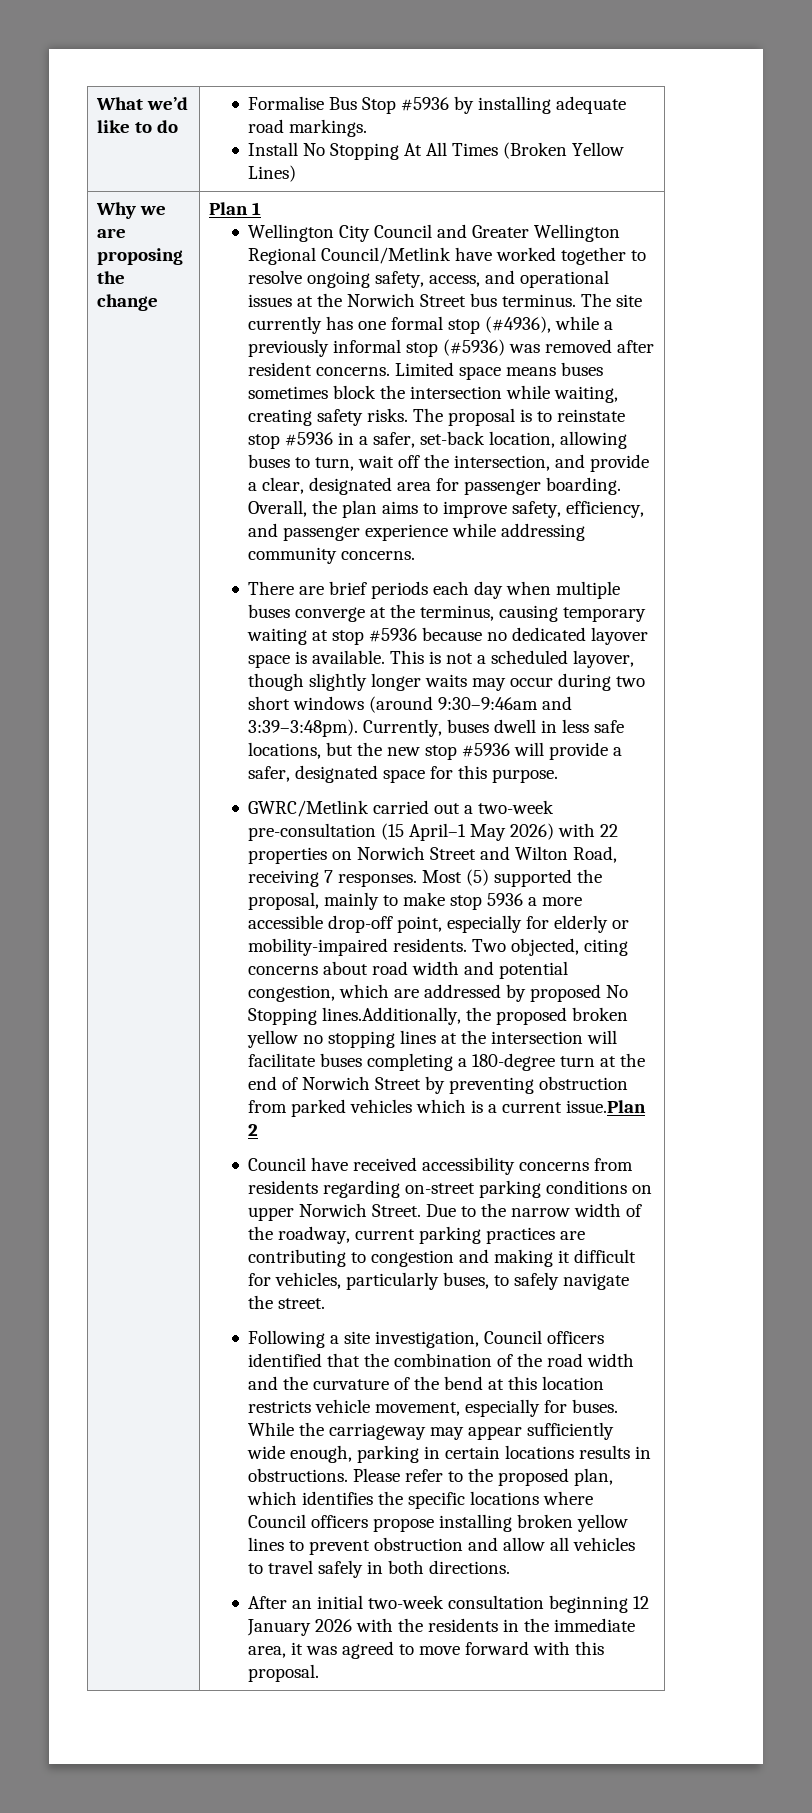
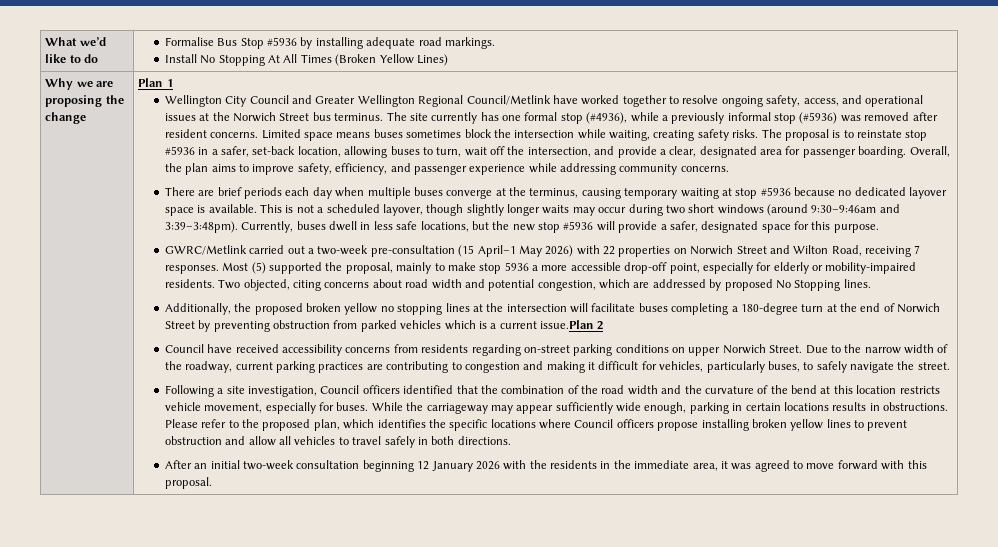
[322,1007,462,1025] lines.Additionally, -> [843,279,871,288] [164,303,231,315] lines. // Additionally,

